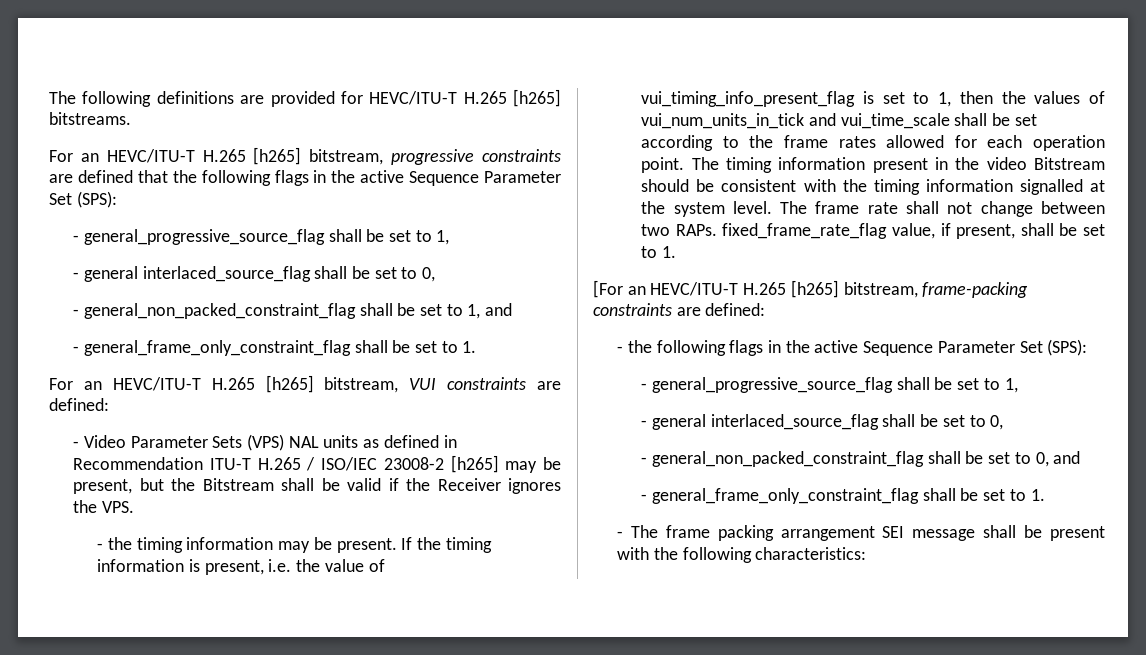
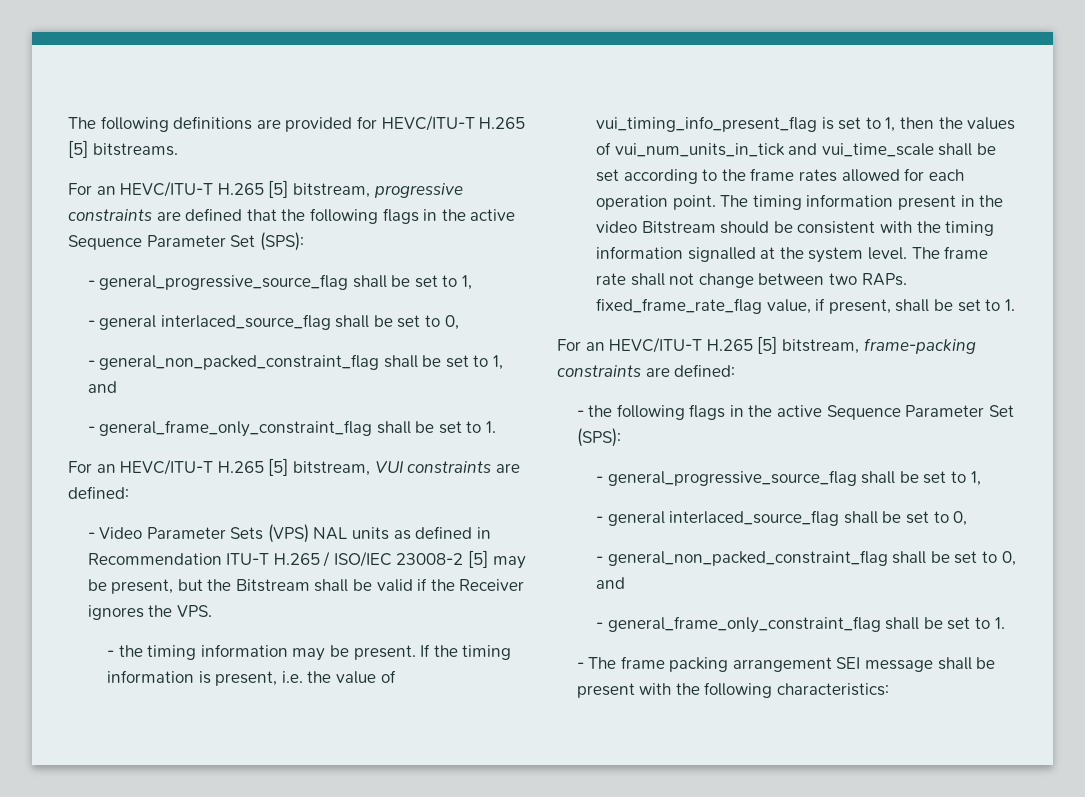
[513,89,561,107] [h265] -> [68,140,88,158] [5]
[253,147,302,165] [h265] -> [268,180,289,198] [5]
[265,375,314,393] [h265] -> [268,458,289,476] [5]
[450,455,499,473] [h265] -> [468,550,489,568] [5]
[593,280,839,298] [For an HEVC/ITU-T H.265 [h265] -> [557,336,778,354] For an HEVC/ITU-T H.265 [5]

